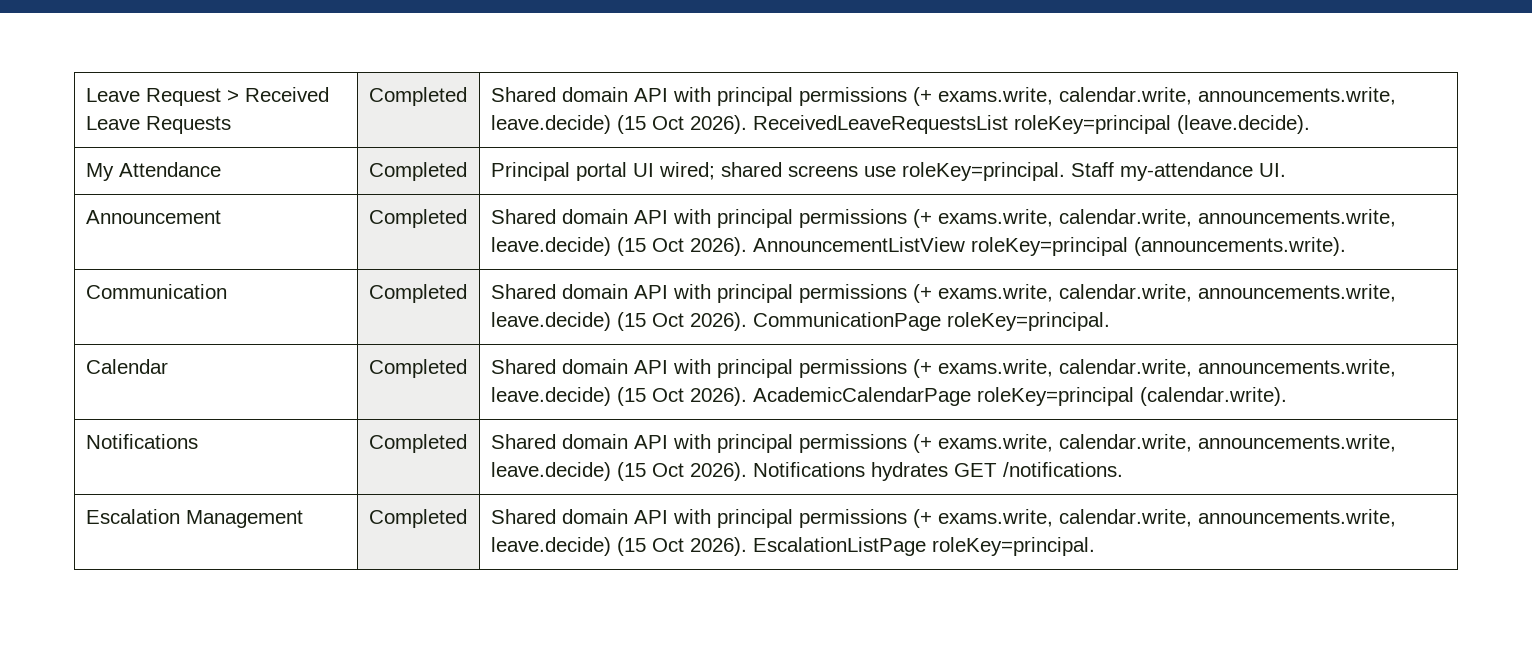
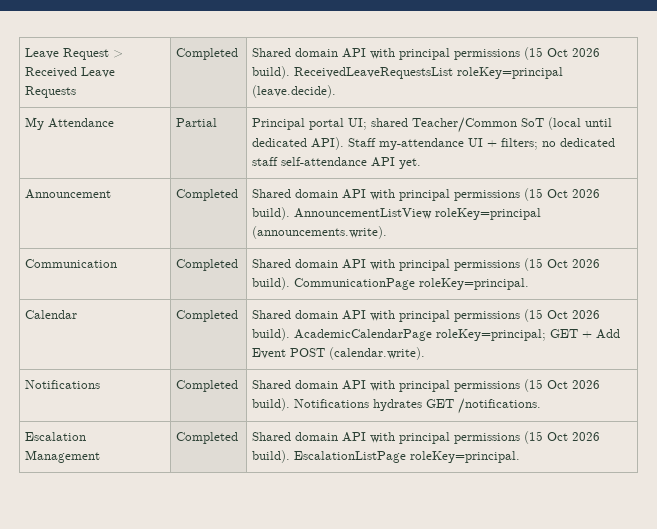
[912,87,1396,106] [490,115,747,134] (+ exams.write, calendar.write, announcements.write, leave.decide) (15 Oct 2026). -> [524,47,601,60] [252,66,291,79] (15 Oct 2026 build).
[368,162,467,181] Completed -> [176,118,218,127] Partial
[632,162,1286,181] UI wired; shared screens use roleKey=principal. Staff my-attendance UI. -> [348,117,613,133] [252,137,616,150] [252,157,422,169] UI; shared Teacher/Common SoT (local until dedicated API). Staff my-attendance UI + filters; no dedicated staff self-attendance API yet.
[912,209,1396,228] [490,237,747,256] (+ exams.write, calendar.write, announcements.write, leave.decide) (15 Oct 2026). -> [524,188,601,201] [252,207,291,220] (15 Oct 2026 build).
[912,284,1396,303] [490,312,747,331] (+ exams.write, calendar.write, announcements.write, leave.decide) (15 Oct 2026). -> [524,258,601,271] [252,277,291,290] (15 Oct 2026 build).
[912,359,1396,378] [490,387,1134,406] (+ exams.write, calendar.write, announcements.write, leave.decide) (15 Oct 2026). AcademicCalendarPage roleKey=principal -> [524,309,601,322] [252,328,621,341] [252,348,326,359] (15 Oct 2026 build). AcademicCalendarPage roleKey=principal; GET + Add Event POST
[912,434,1396,453] [490,462,747,481] (+ exams.write, calendar.write, announcements.write, leave.decide) (15 Oct 2026). -> [524,379,601,392] [252,398,291,411] (15 Oct 2026 build).
[912,509,1396,528] [490,537,747,556] (+ exams.write, calendar.write, announcements.write, leave.decide) (15 Oct 2026). -> [524,431,601,444] [252,450,291,463] (15 Oct 2026 build).

